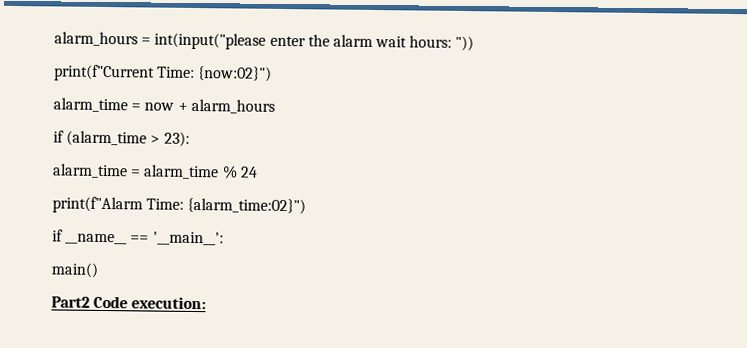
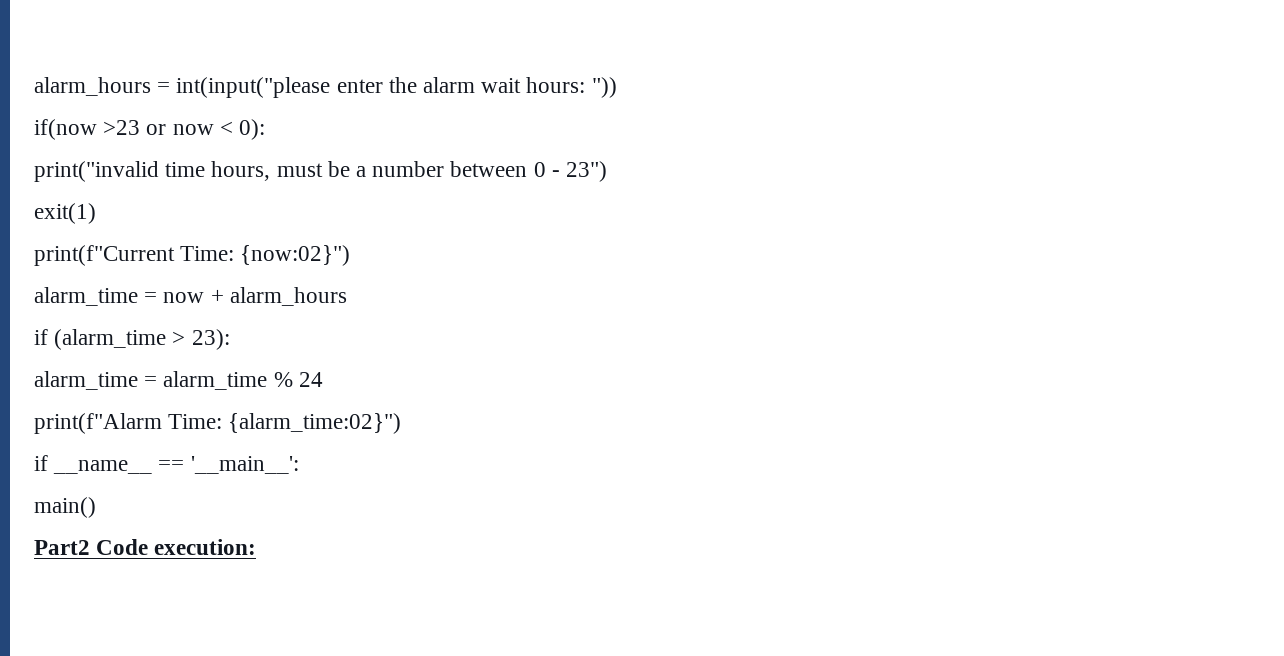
(475, 43) none -> [34,119,266,140] [34,161,608,182] [34,203,96,224] // if(now >23 or now < 0): // print("invalid time hours, must be a number between 0 - 23") // exit(1)

